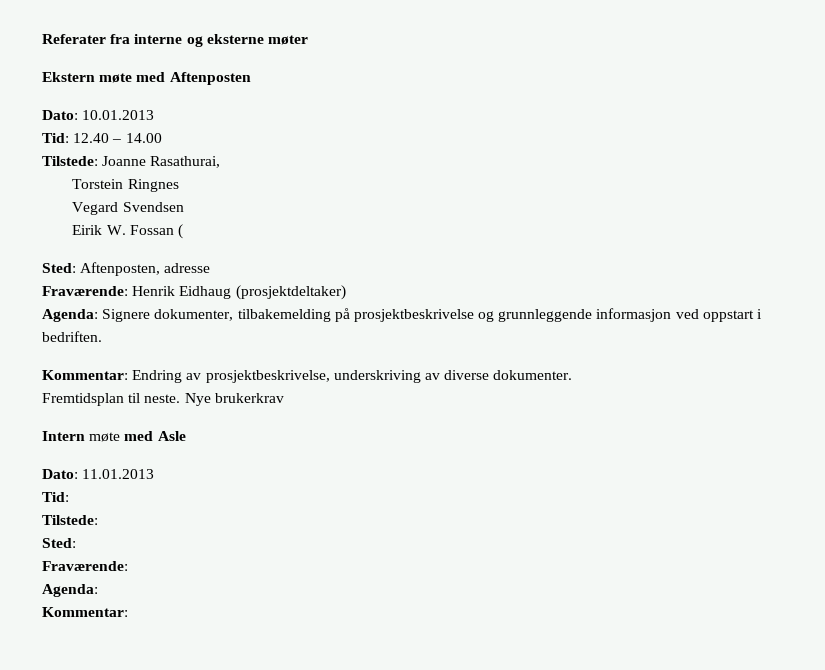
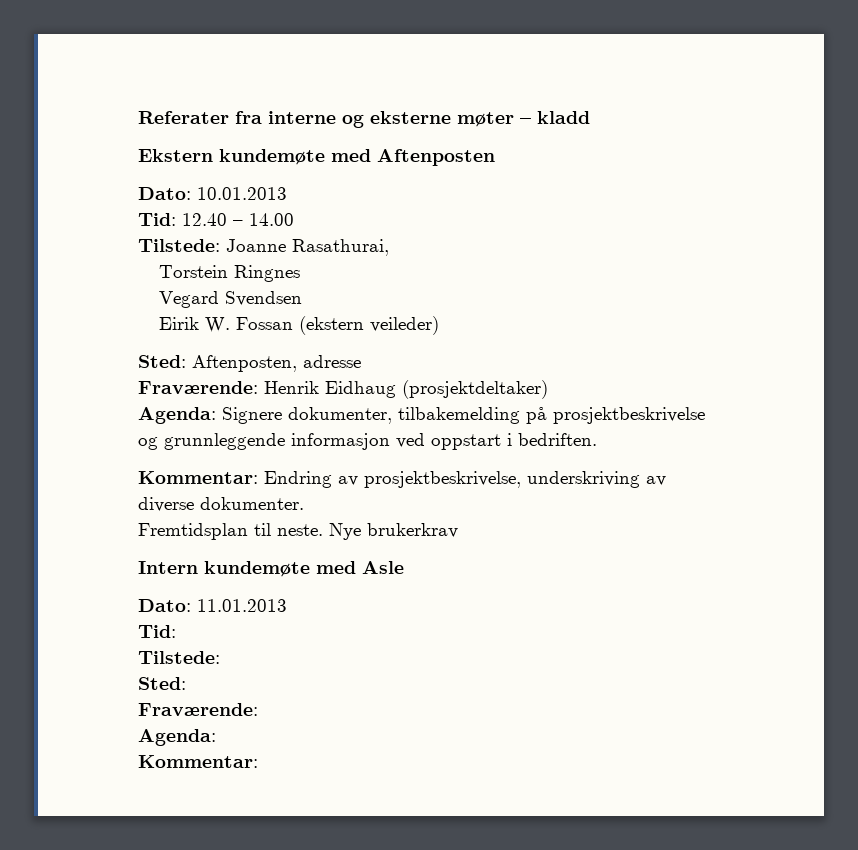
(308, 40) none -> [520,111,590,124] – kladd
[99,73,133,83] møte -> [219,149,325,165] kundemøte
[178,224,184,239] ( -> [299,316,440,335] (ekstern veileder)
[89,432,121,442] møte -> [204,561,310,577] kundemøte

